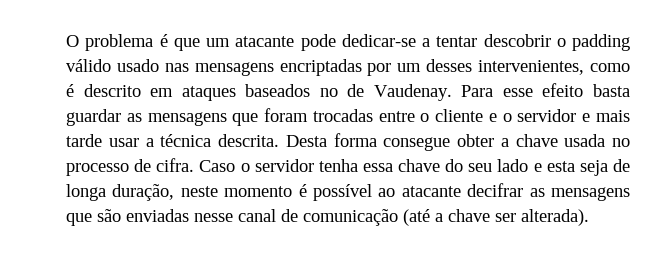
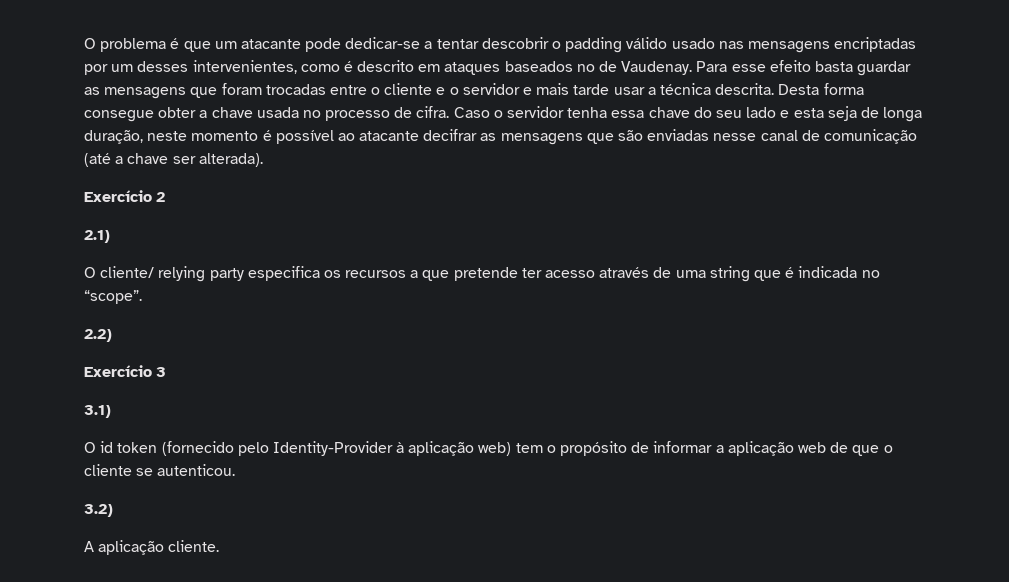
(589, 217) none -> [84,190,166,202] [84,230,110,243] [84,266,880,282] [84,290,142,304] [84,329,112,342] [84,365,167,377] [84,405,111,418] [84,441,893,456] [84,464,236,476] [84,504,113,517] [84,540,220,555] // Exercício 2 // 2.1) // O cliente/ relying party especifica os recursos a que pretende ter acesso através de uma string que é indicada no “scope”. // 2.2) // Exercício 3 // 3.1) // O id token (fornecido pelo Identity-Provider à aplicação web) tem o propósito de informar a aplicação web de que o cliente se autenticou. // 3.2) // A aplicação cliente.

